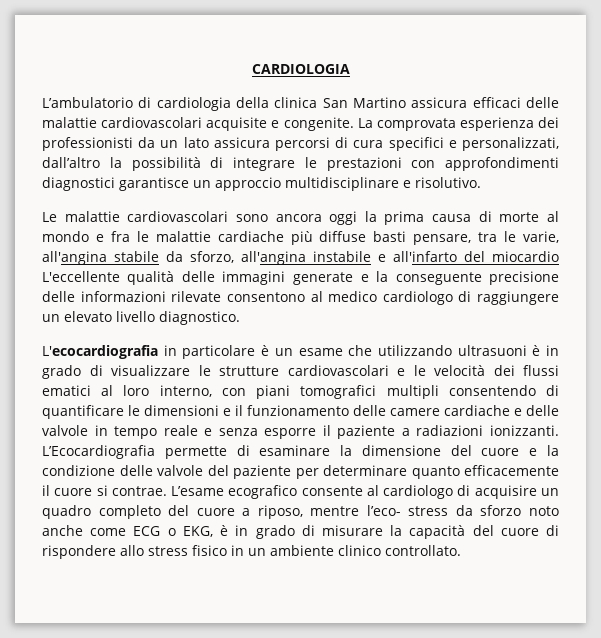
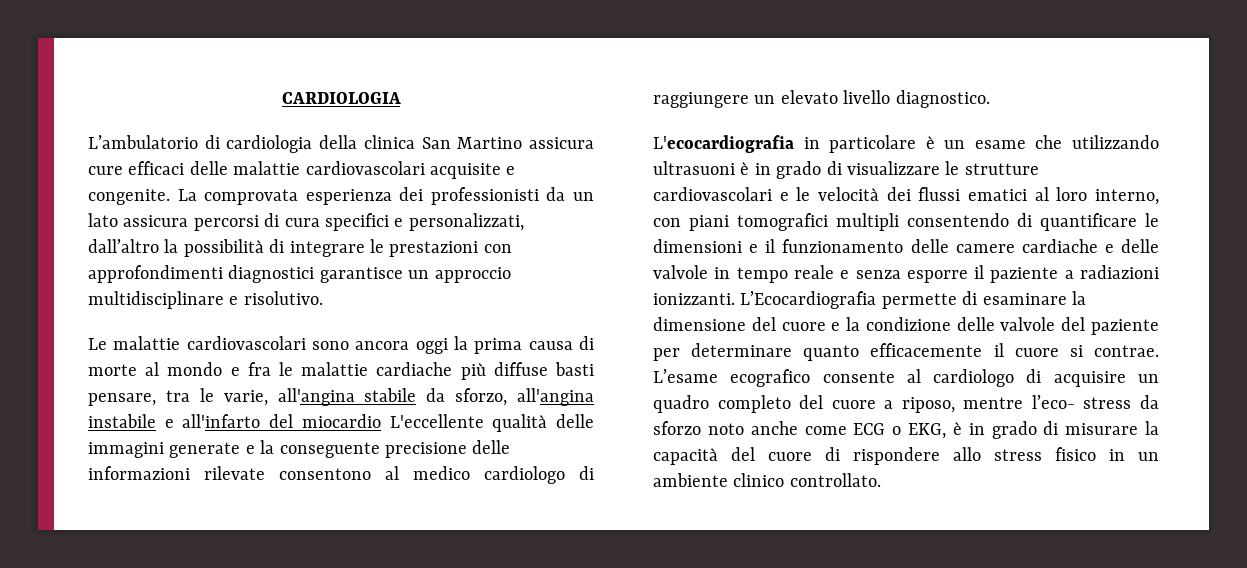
(468, 102) none -> [88,166,123,175] cure

